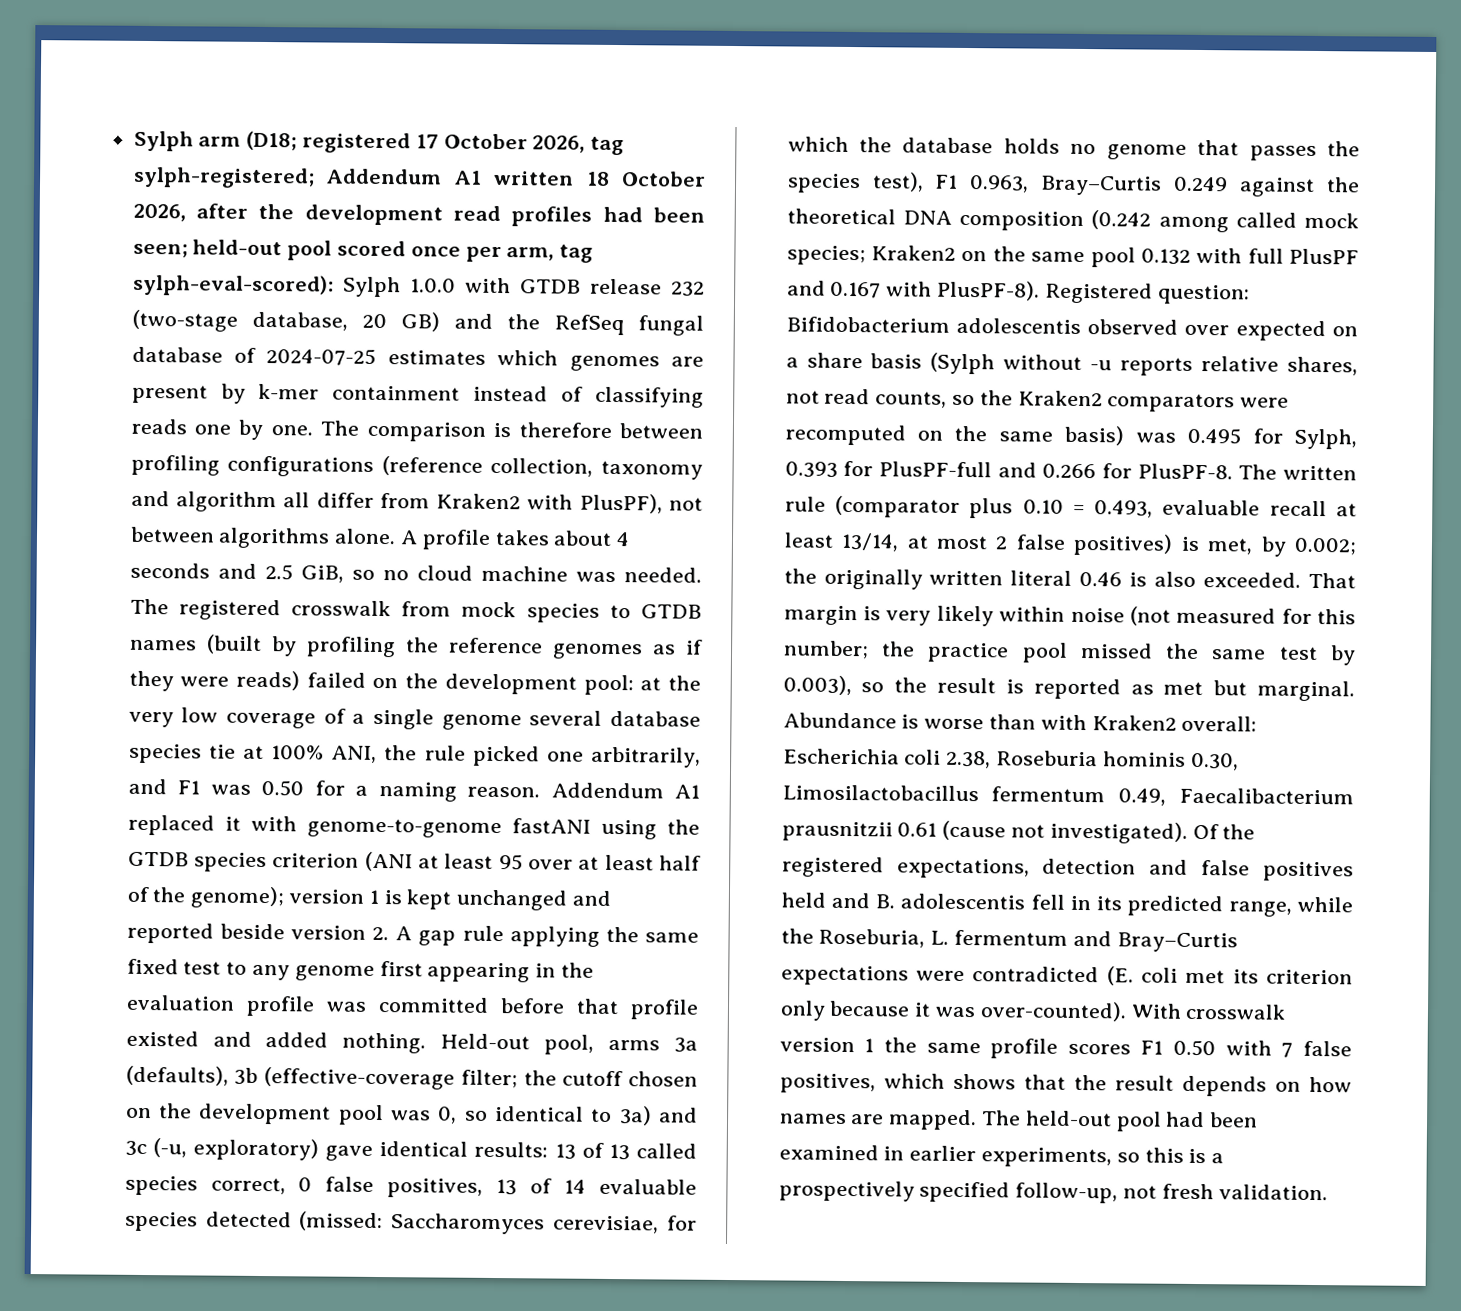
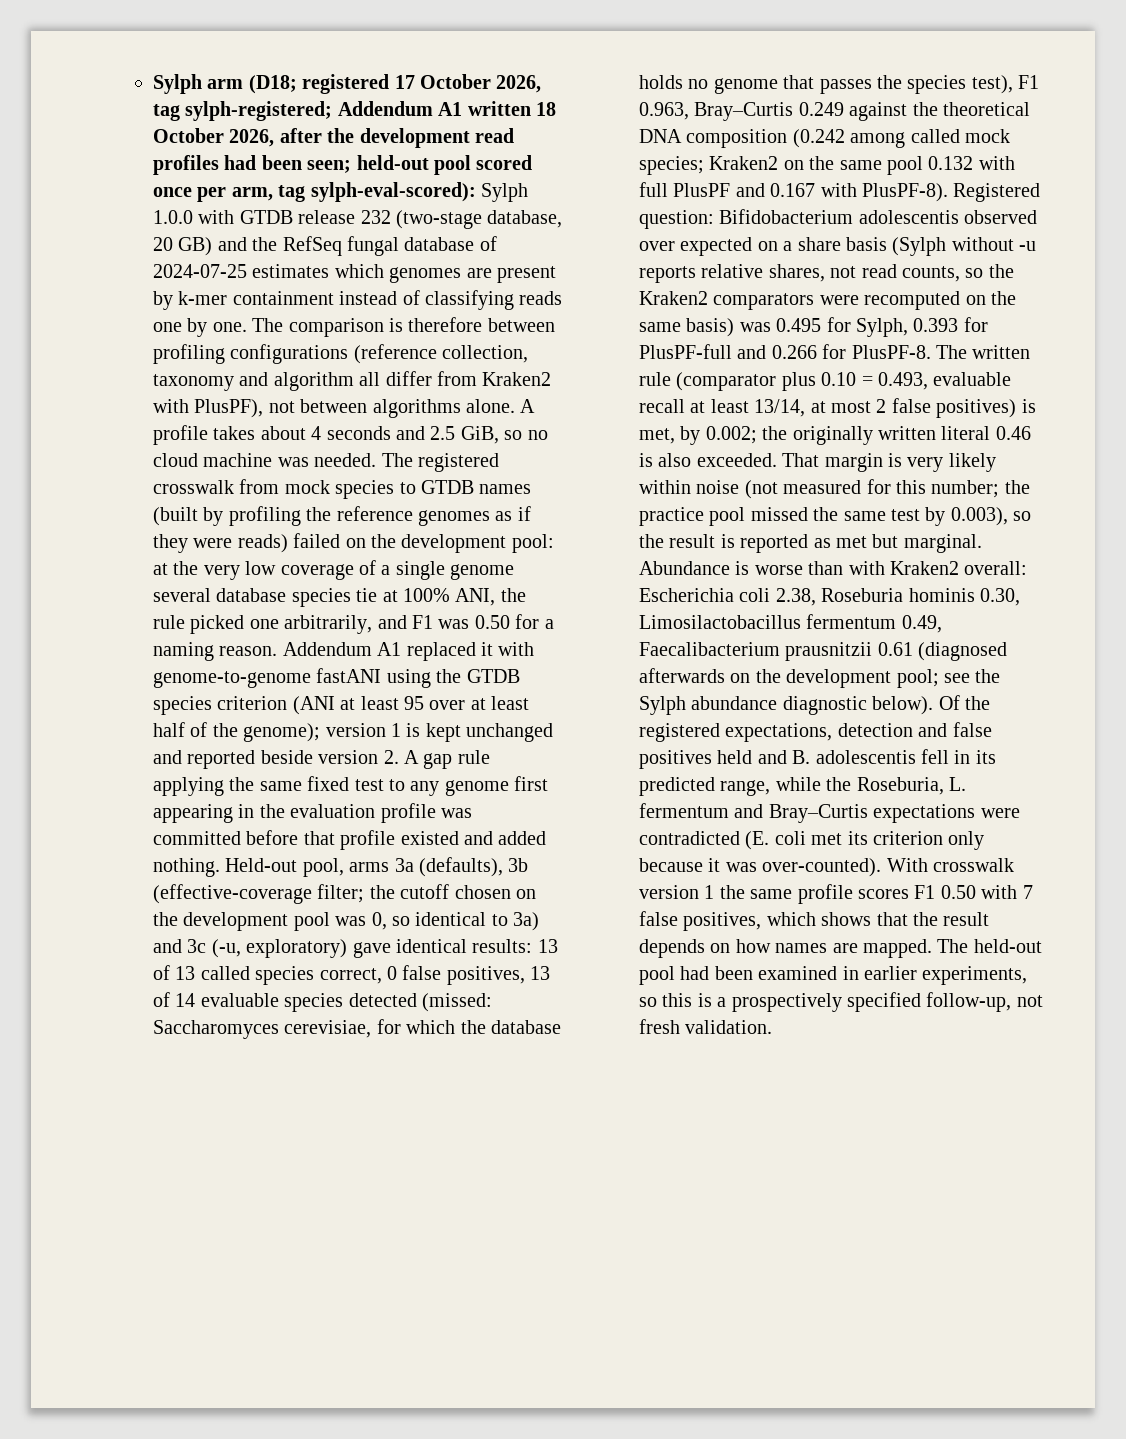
[942,820,1188,844] (cause not investigated). -> [918,642,1008,661] [639,668,1001,688] [639,696,934,715] (diagnosed afterwards on the development pool; see the Sylph abundance diagnostic below).

